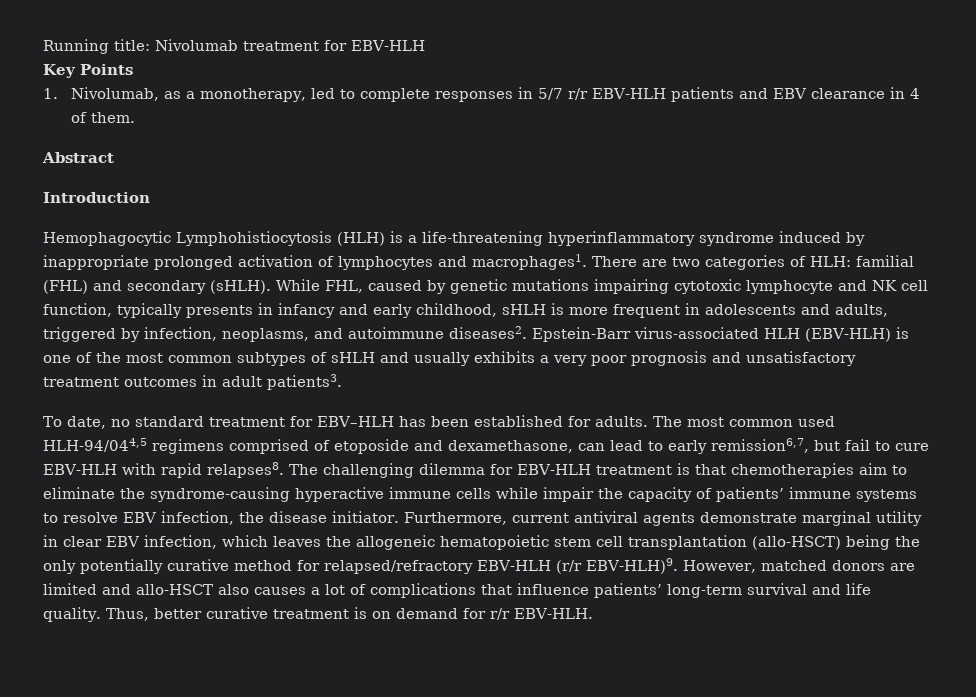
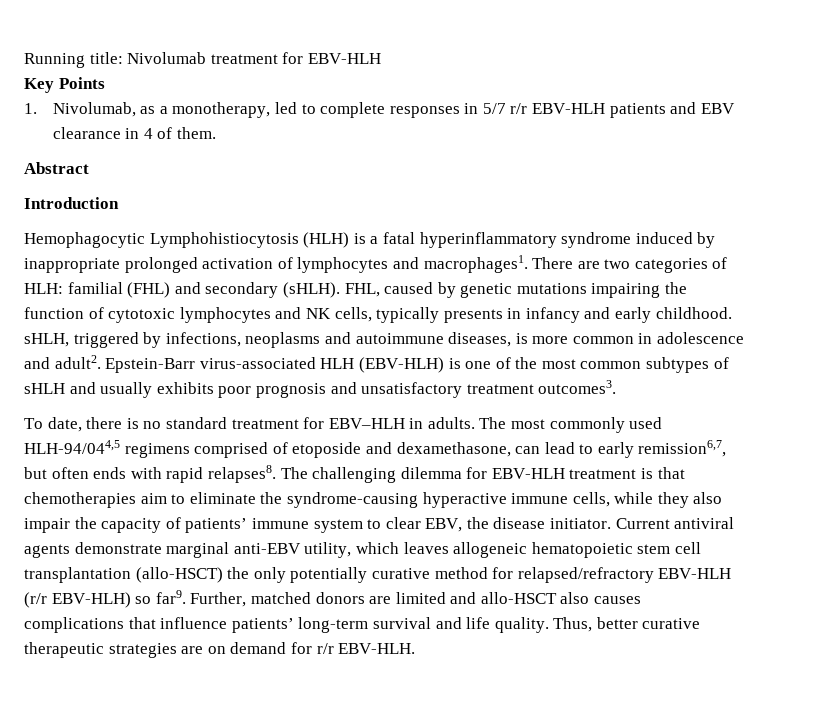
[422,231,543,246] life-threatening -> [382,232,415,244] fatal
[276,279,320,291] While -> (340, 290) none
[674,279,928,294] [43,303,112,317] cytotoxic lymphocyte and NK cell function, -> [665,282,688,294] [24,307,372,323] the function of cytotoxic lymphocytes and NK cells,
[416,303,888,318] [43,326,527,342] childhood, sHLH is more frequent in adolescents and adults, triggered by infection, neoplasms, and autoimmune diseases2. -> [655,307,732,319] [24,332,745,348] [24,355,101,369] childhood. sHLH, triggered by infections, neoplasms and autoimmune diseases, is more common in adolescence and adult2.
[540,355,587,366] a very -> (214, 388) none
[124,374,342,390] outcomes in adult patients3. -> [538,380,617,394] outcomes3.
(106, 422) none -> [86,417,139,429] there is
[398,415,591,427] has been established for -> [409,418,424,429] in
[728,419,793,427] common -> [549,417,625,433] commonly
[845,439,929,451] [43,464,117,475] fail to cure EBV-HLH -> [51,467,127,479] often ends
[456,487,538,499] cells while -> [572,492,723,508] cells, while they also
[856,489,917,502] [43,511,234,525] systems to resolve EBV infection, -> [313,517,463,533] system to clear EBV,
[403,512,569,525] Furthermore, current -> [615,518,670,529] Current
[875,511,922,526] [43,535,217,549] utility in clear EBV infection, -> [233,542,352,558] anti-EBV utility,
[326,536,351,547] the -> (449, 548) none
[846,535,890,550] being -> (223, 575) none
[585,558,756,574] EBV-HLH)9. However, -> [51,590,247,608] EBV-HLH) so far9. Further,
[311,584,366,595] a lot of -> (642, 600) none
[272,607,367,619] treatment is -> [24,642,204,658] therapeutic strategies are

